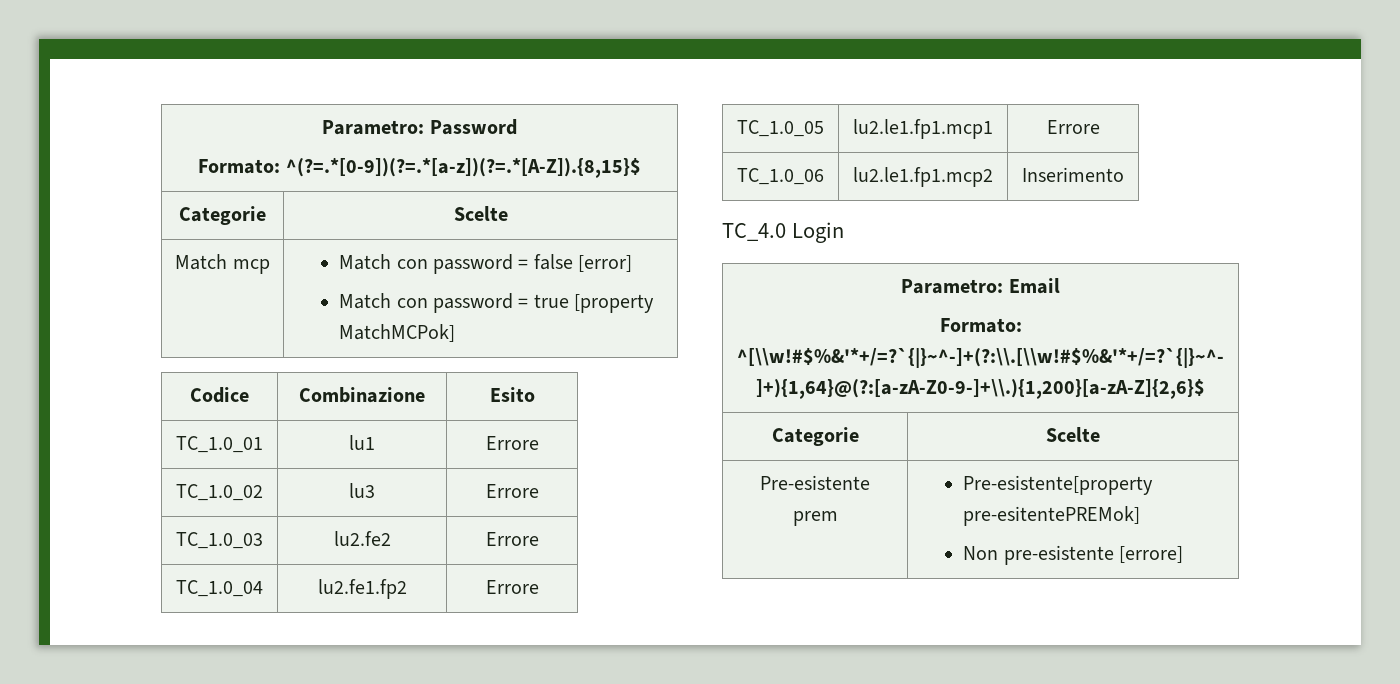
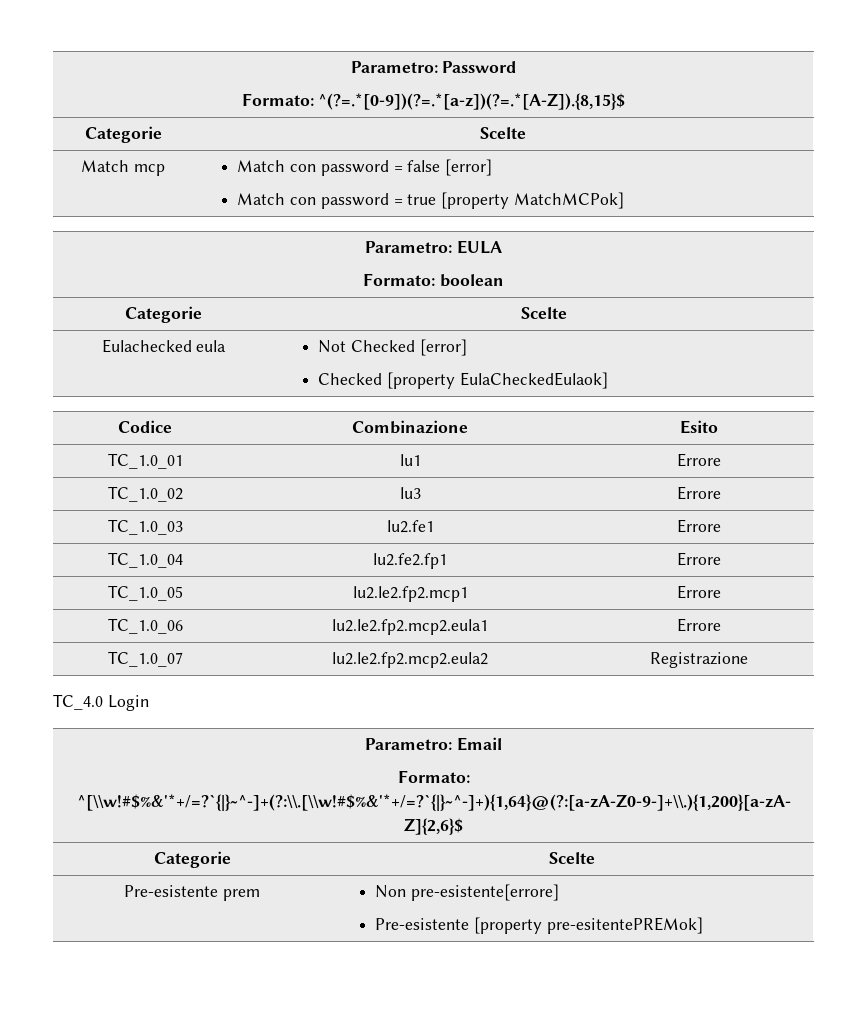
(456, 333) none -> [365,240,502,254] [363,273,504,287] [125,306,202,323] [520,307,567,319] [101,339,227,353] [318,339,467,356] [318,372,608,389] // Parametro: EULA // Formato: boolean // Categorie | Scelte // Eulachecked eula | Not Checked [error] // Checked [property EulaCheckedEulaok]
[333,531,391,546] lu2.fe2 -> [386,520,434,533] lu2.fe1
[317,579,407,599] lu2.fe1.fp2 -> [373,553,447,569] lu2.fe2.fp1
[853,119,993,139] lu2.le1.fp1.mcp1 -> [352,586,468,602] lu2.le2.fp2.mcp1
[853,167,993,187] [1022,167,1124,182] lu2.le1.fp1.mcp2 | Inserimento -> [332,619,488,635] [676,618,721,632] [107,651,183,667] [332,652,488,668] [649,652,748,668] lu2.le2.fp2.mcp2.eula1 | Errore // TC_1.0_07 | lu2.le2.fp2.mcp2.eula2 | Registrazione
[963,475,1154,495] [963,506,1141,526] [963,545,1183,565] Pre-esistente[property pre-esitentePREMok] // Non pre-esistente [errore] -> [375,884,560,901] [375,917,703,934] Non pre-esistente[errore] // Pre-esistente [property pre-esitentePREMok]

